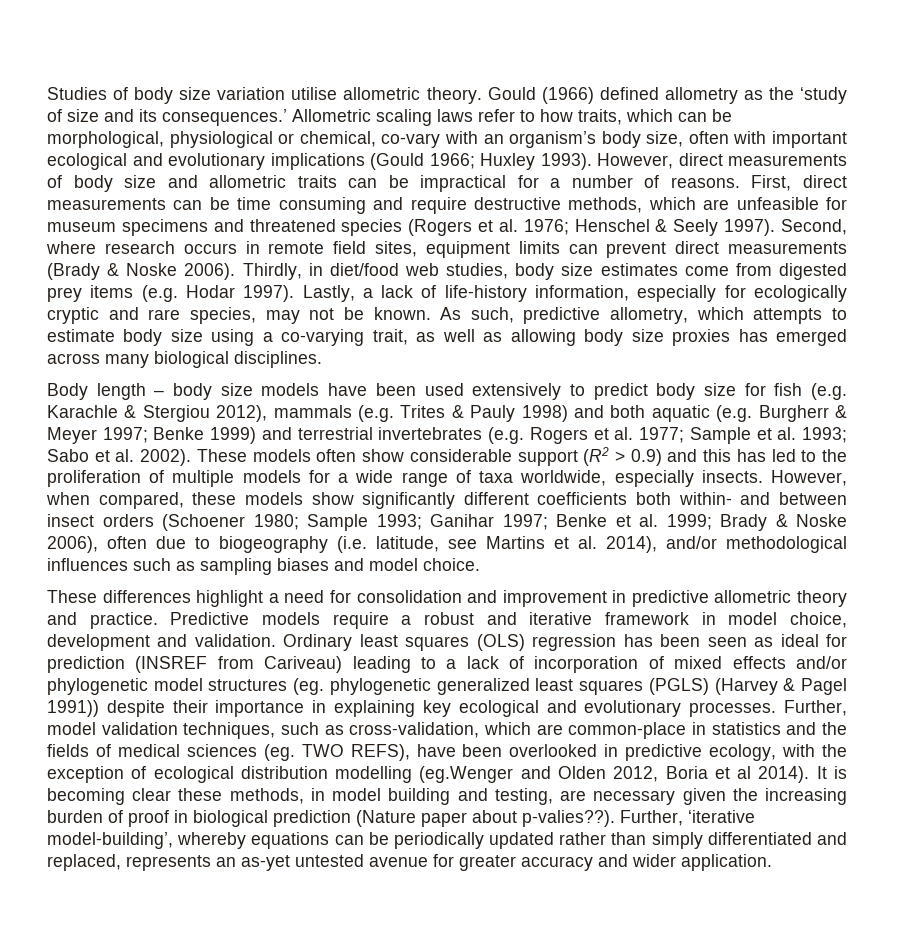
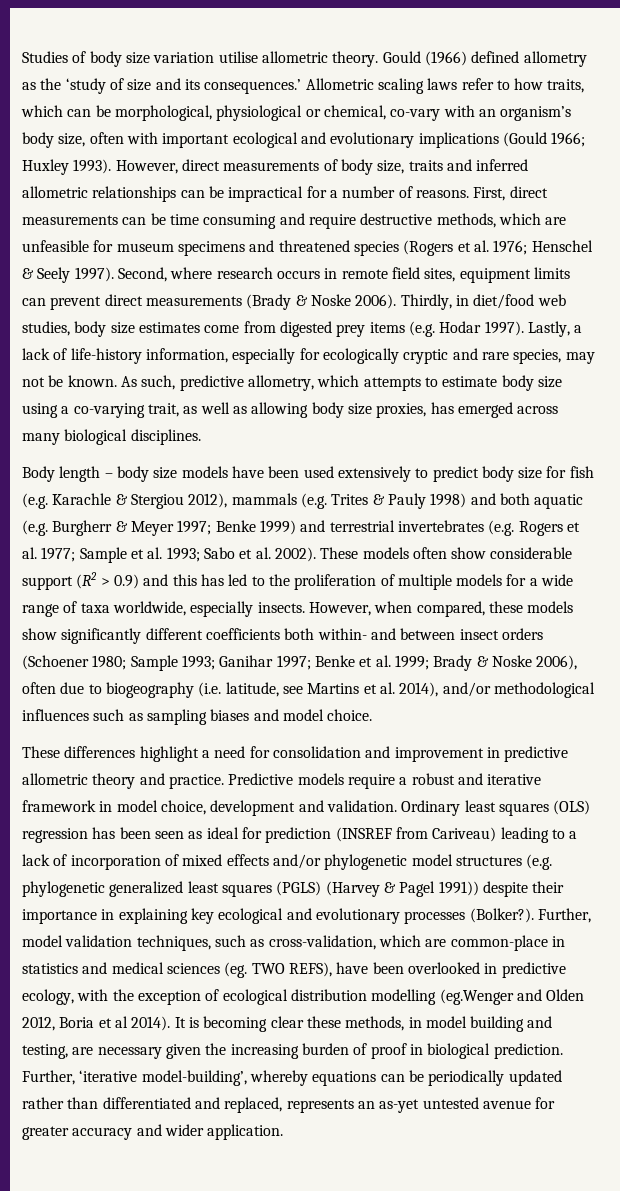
[124,175,337,188] size and allometric traits -> [377,159,529,174] [22,186,177,202] size, traits and inferred allometric relationships
[672,329,731,346] proxies -> [376,403,427,418] proxies,
[293,678,325,695] (eg. -> [526,854,553,870] (e.g.
[689,702,777,717] processes. -> [404,908,534,924] processes (Bolker?).
[821,722,847,735] [47,744,111,757] the fields of -> (108, 968) none
[273,810,615,827] prediction (Nature paper about p-valies??). -> [493,1043,563,1059] prediction.
[651,832,703,849] simply -> (99, 1103) none

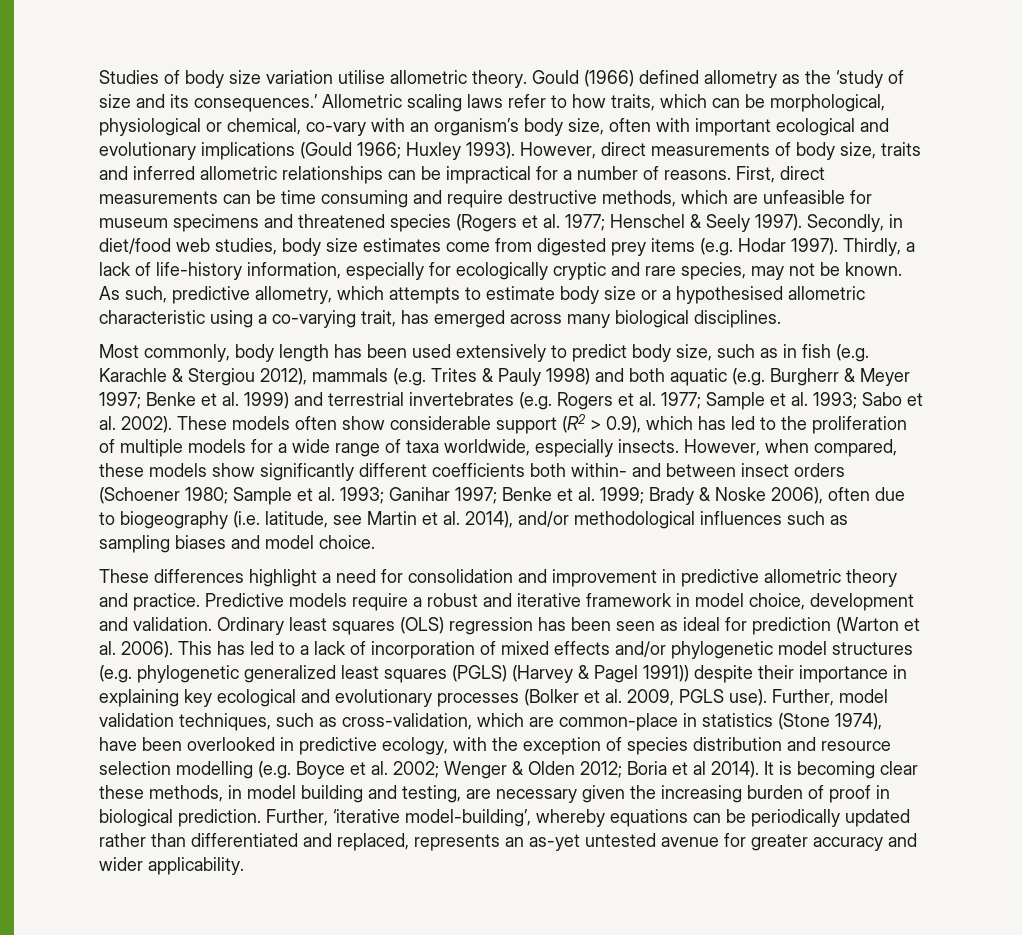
[493,240,528,255] 1976; -> [565,214,605,231] 1977;
[117,267,570,283] [22,294,452,310] Second, where research occurs in remote field sites, equipment limits can prevent direct measurements (Brady & Noske 2006). Thirdly, -> [807,214,884,232] Secondly,
[527,321,570,337] Lastly, -> [843,238,901,256] Thirdly,
[22,402,427,418] using a co-varying trait, as well as allowing body size proxies, -> [641,286,865,304] [99,310,396,328] or a hypothesised allometric characteristic using a co-varying trait,
[22,466,264,482] Body length – body size models have -> [99,344,362,362] Most commonly, body length has
[518,466,567,479] size for -> [676,344,797,361] size, such as in
(256, 526) none -> [201,392,239,406] et al.
[113,574,197,589] 0.9) and this -> [606,416,693,433] 0.9), which
(178, 663) none -> [297,487,335,501] et al.
[307,683,360,694] Martins -> [367,511,417,525] Martin
[335,827,549,843] (INSREF from Cariveau) leading -> [836,617,920,634] [99,641,274,658] (Warton et al. 2006). This has led
[469,908,534,923] (Bolker?). -> [524,689,767,706] (Bolker et al. 2009, PGLS use).
[82,962,332,978] and medical sciences (eg. TWO REFS), -> [778,713,882,730] (Stone 1974),
[222,989,585,1005] [22,1016,55,1031] ecological distribution modelling (eg.Wenger and Olden 2012, -> [627,737,891,755] [99,761,622,779] species distribution and resource selection modelling (e.g. Boyce et al. 2002; Wenger & Olden 2012;
[207,1124,284,1140] application. -> [148,857,244,875] applicability.

